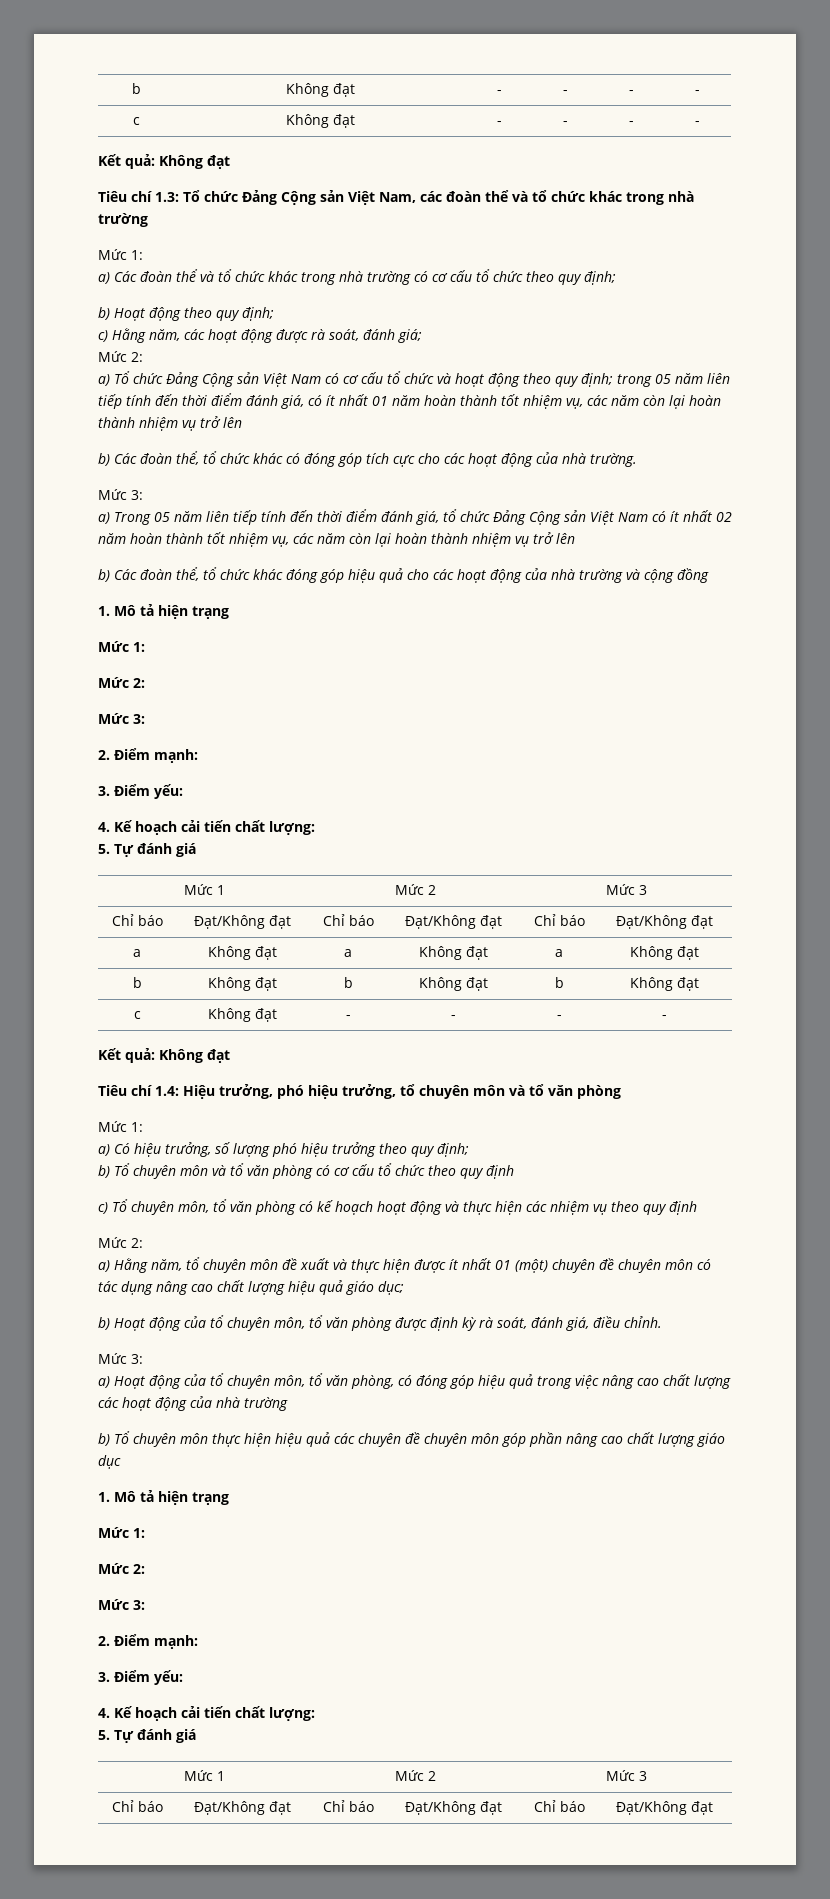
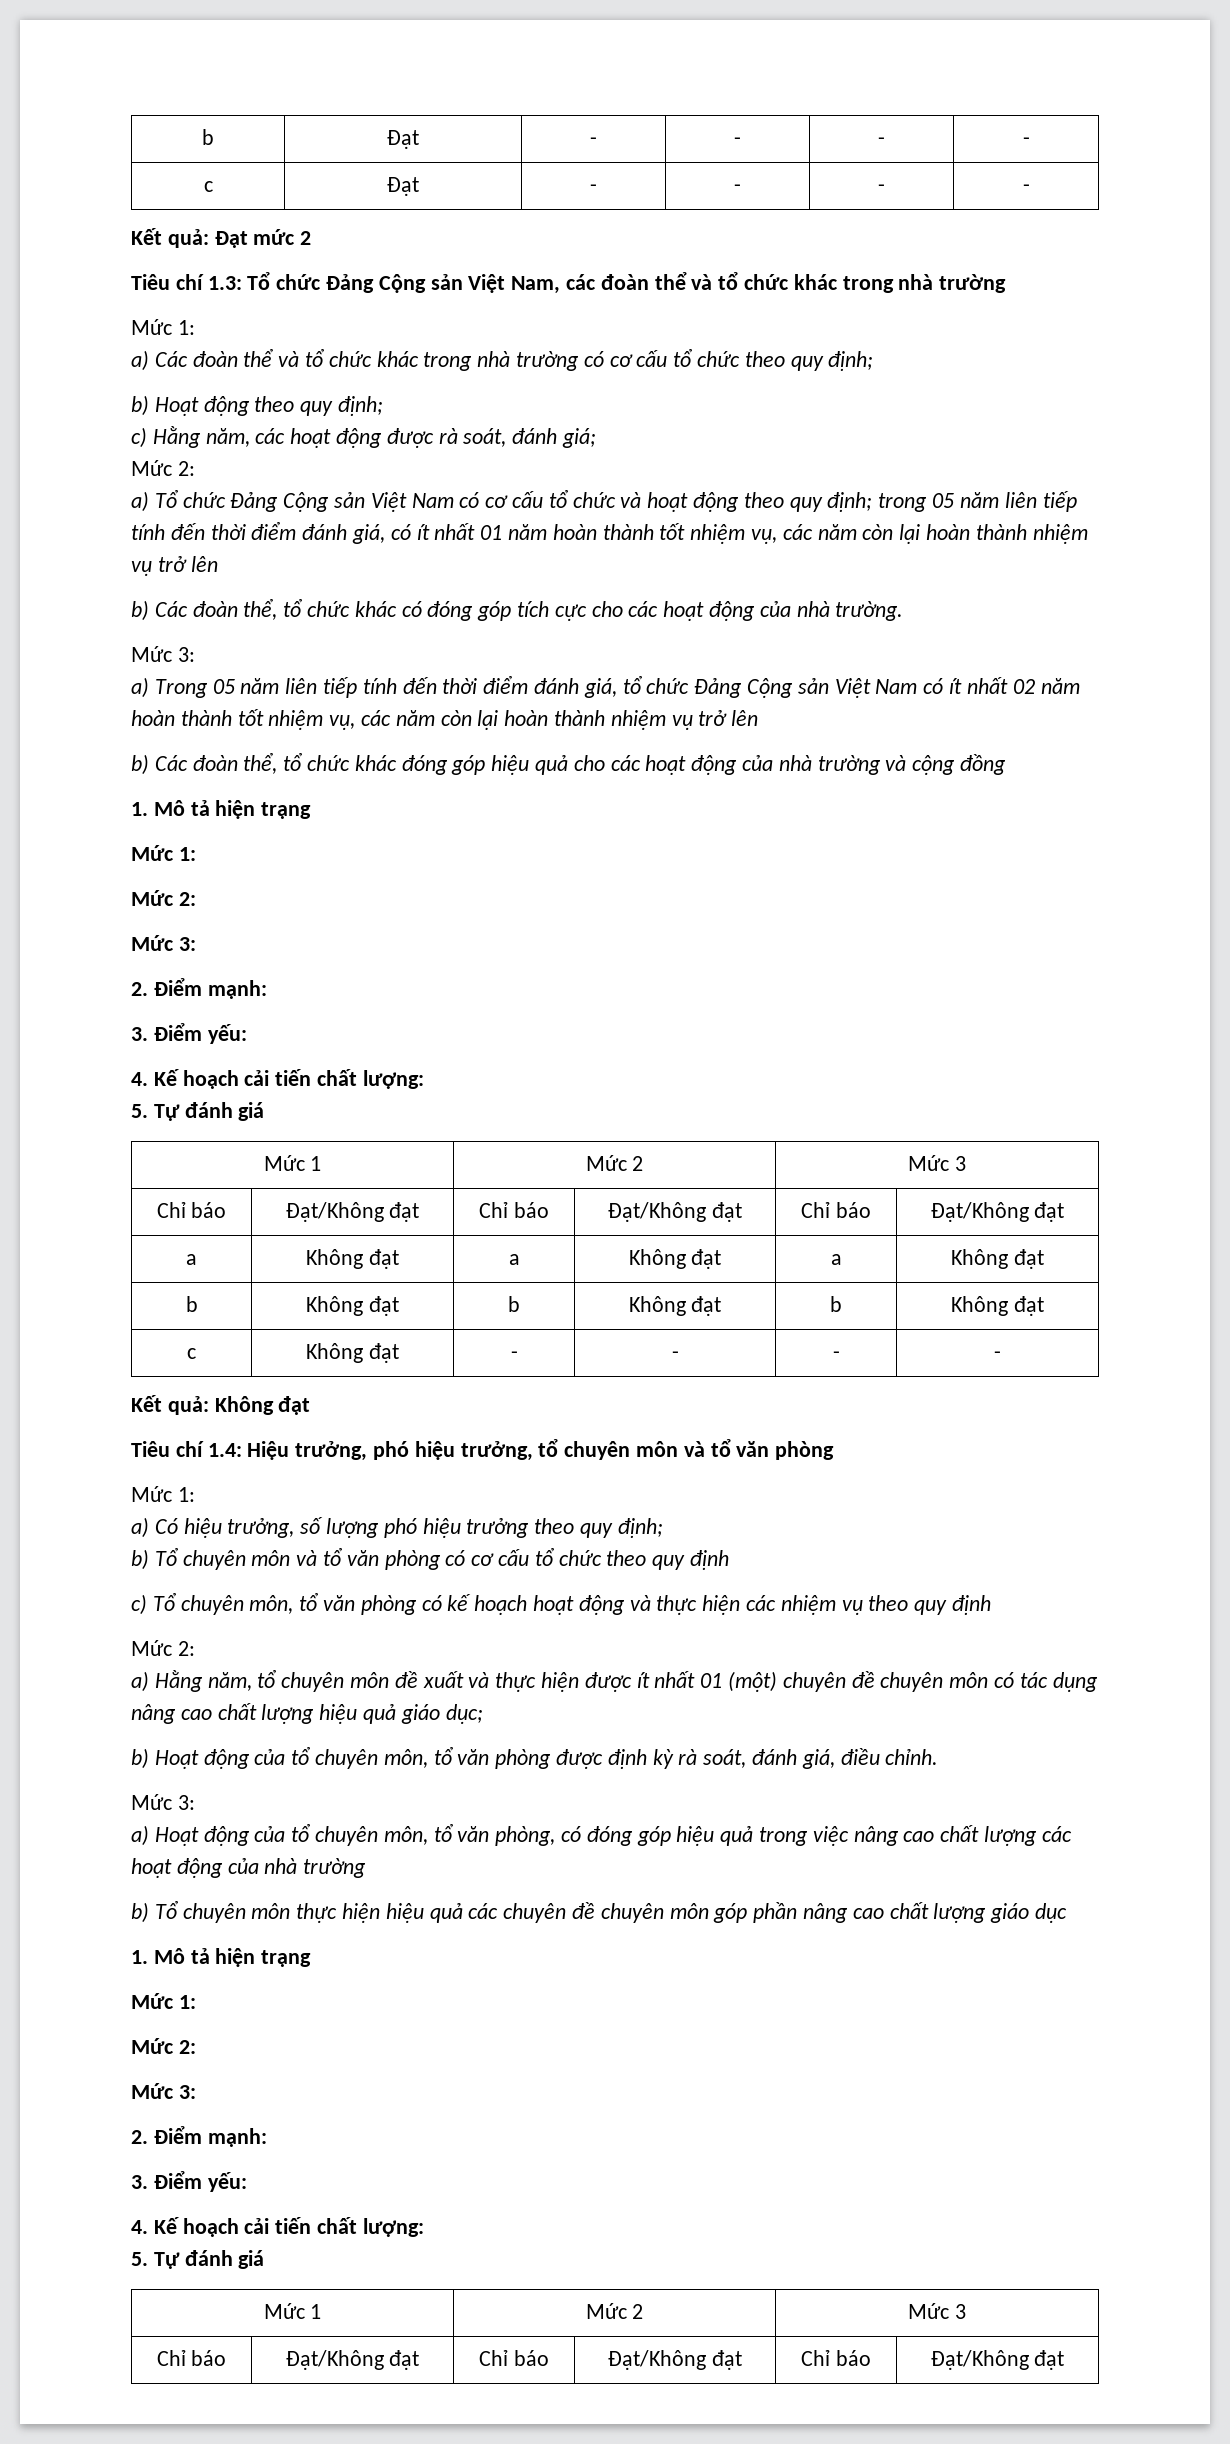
[132,83,141,94] [286,83,355,97] b | Không đạt -> [202,129,214,145] [387,130,419,149] b | Đạt
[286,114,355,128] [497,121,502,125] [563,121,568,125] [629,121,634,125] [695,121,700,125] [98,154,230,170] Không đạt | - | - | - | - // Kết quả: Không đạt -> [387,177,419,196] [590,184,597,192] [734,184,741,192] [878,184,885,192] [1022,184,1030,192] [131,228,312,248] Đạt | - | - | - | - // Kết quả: Đạt mức 2

